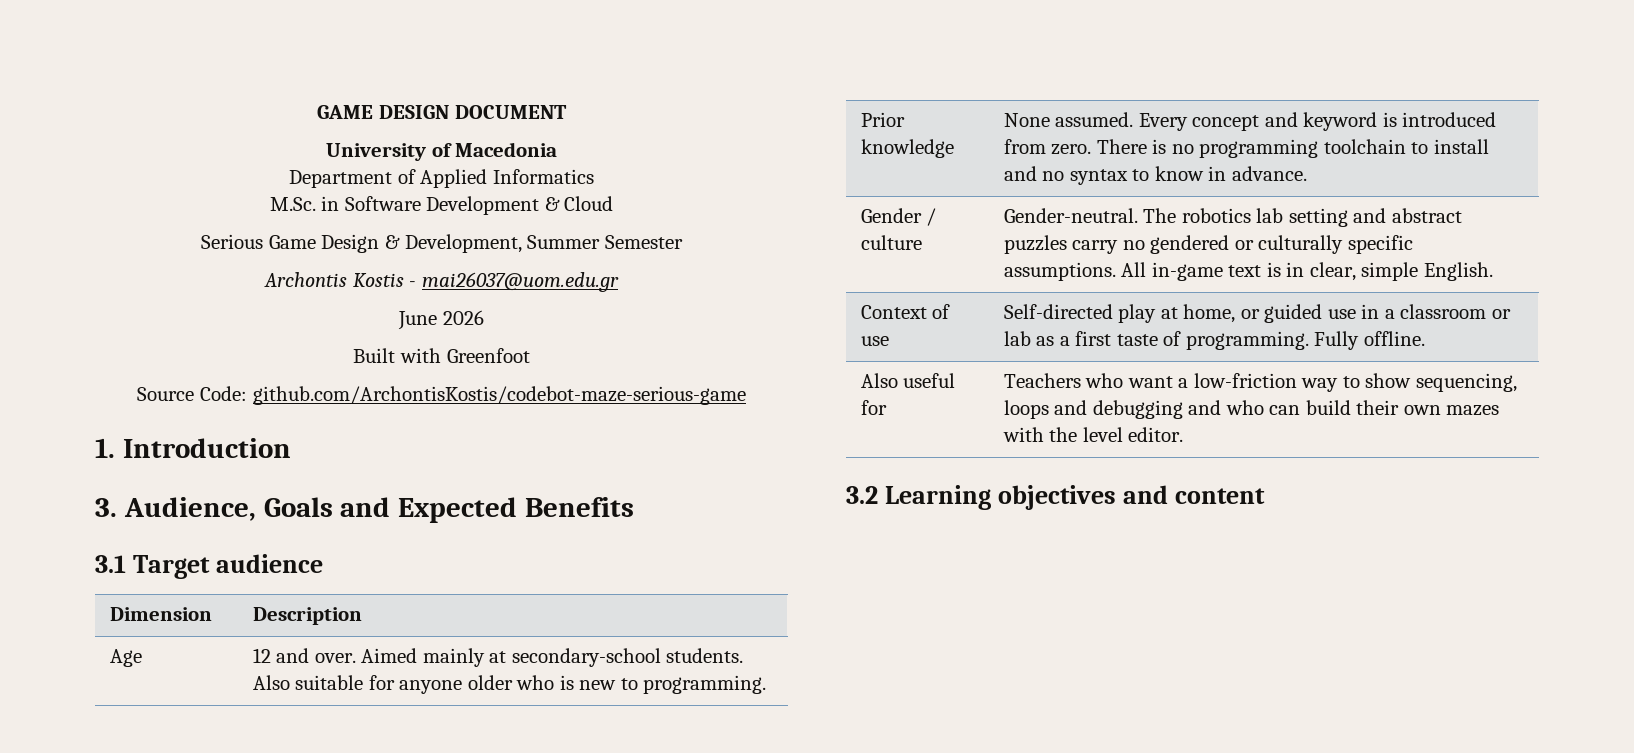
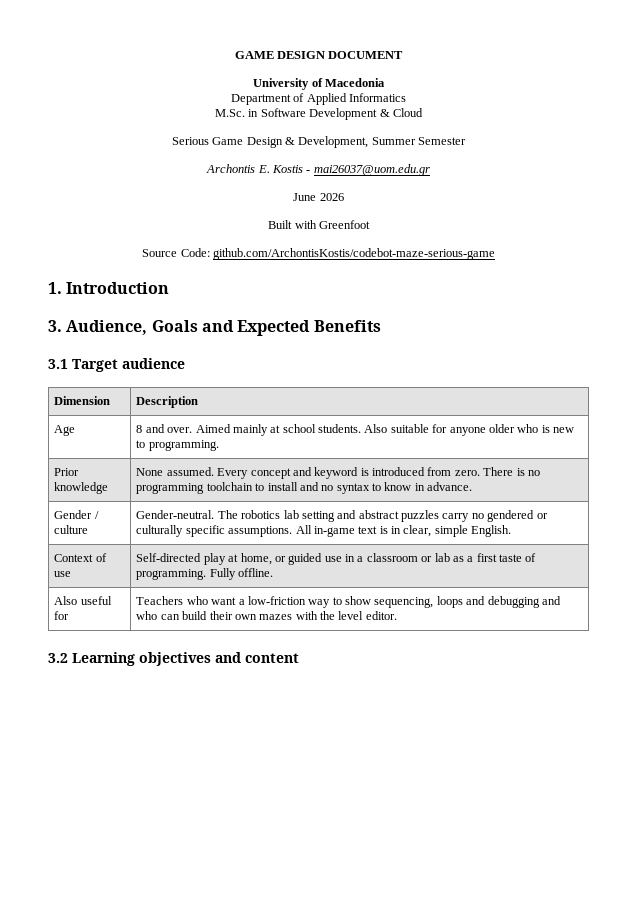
(348, 279) none -> [257,165,270,173] E.
[252,648,271,663] 12 -> [136,425,143,433] 8
[511,648,661,667] secondary-school -> [282,424,316,433] school

